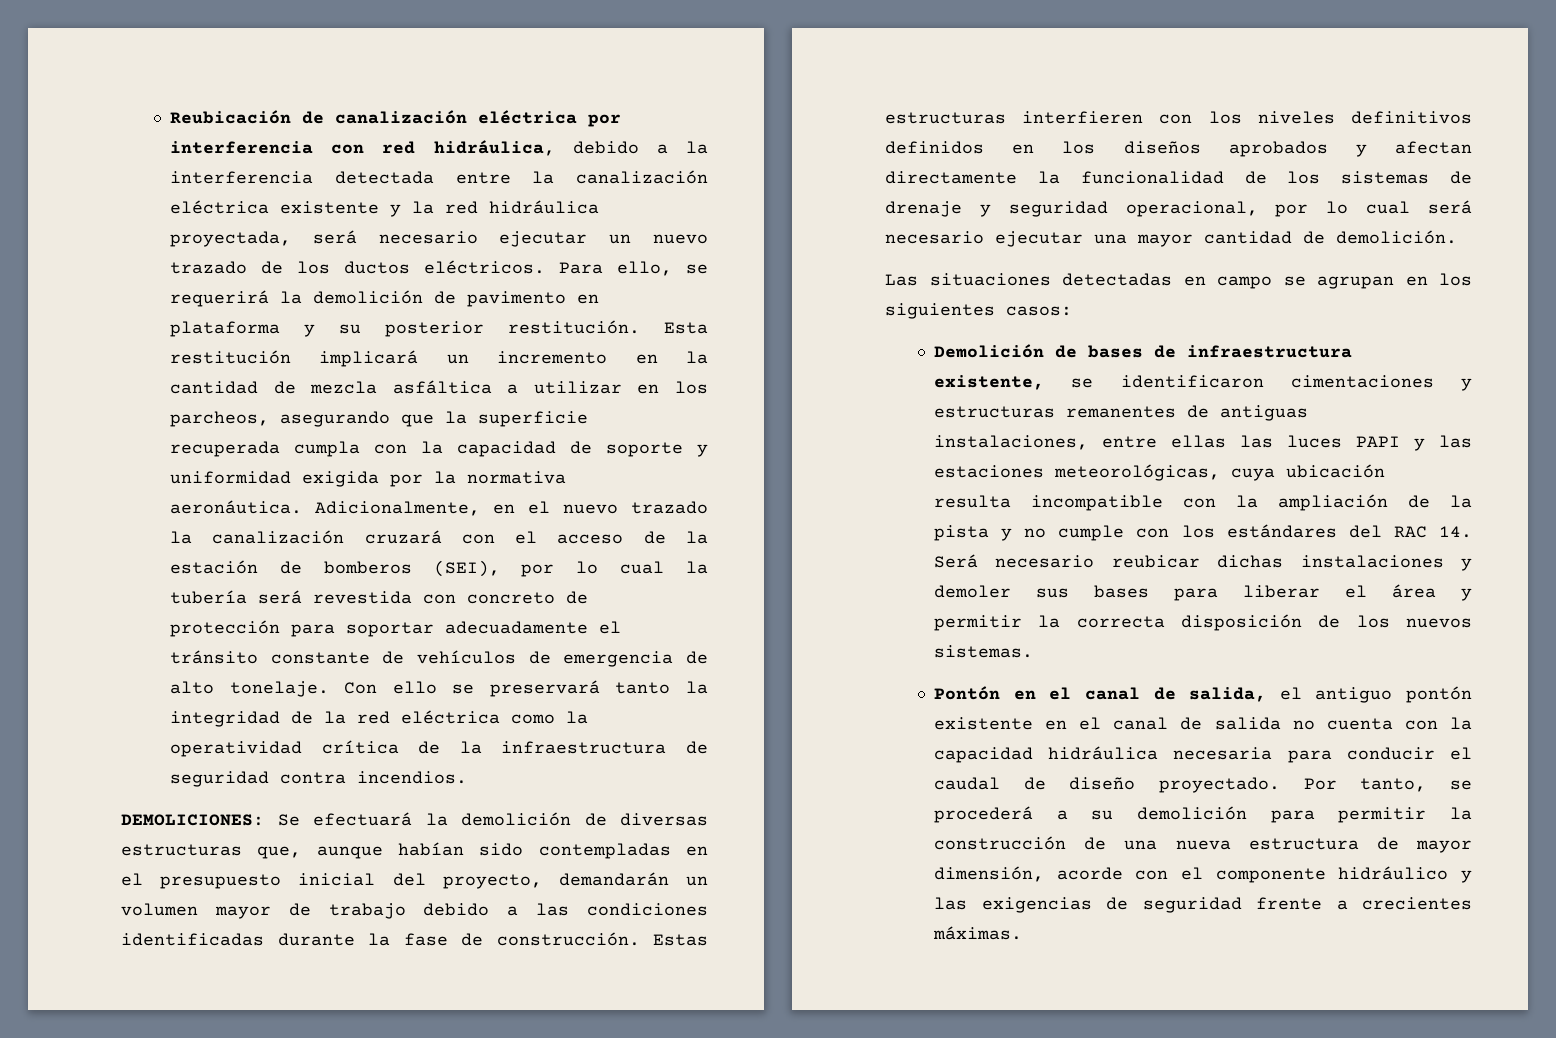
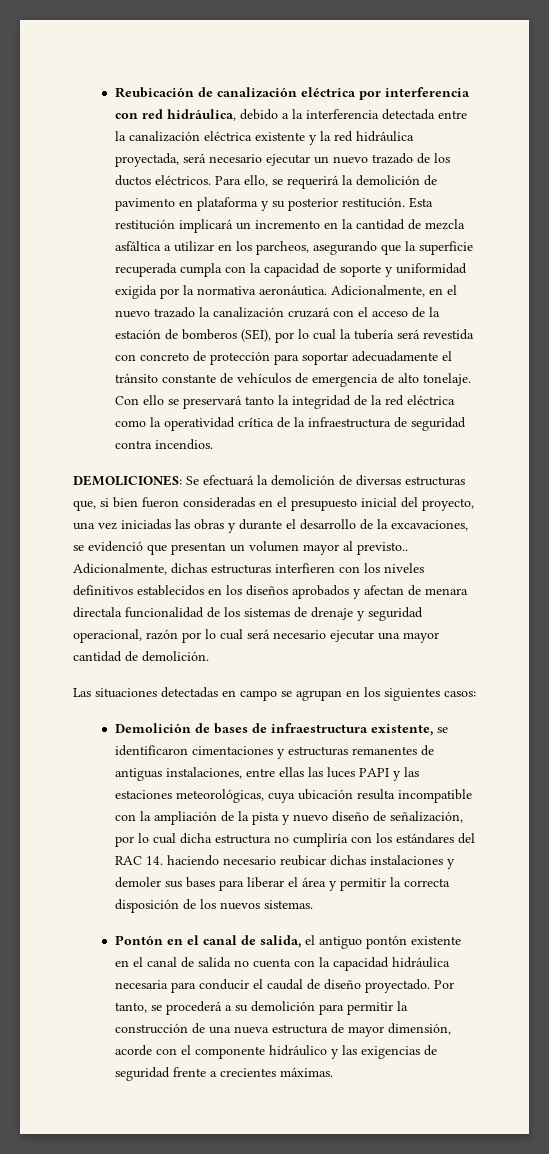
[316,842,671,859] aunque habían sido contempladas -> [100,497,255,508] si bien fueron consideradas
[558,872,708,886] [121,903,708,919] [121,932,708,946] demandarán un volumen mayor de trabajo debido a las condiciones identificadas durante la fase de construcción. Estas -> [73,519,468,533] [73,541,408,555] [73,563,207,575] una vez iniciadas las obras y durante el desarrollo de la excavaciones, se evidenció que presentan un volumen mayor al previsto.. Adicionalmente, dichas
[885,141,984,154] definidos -> [137,585,204,596] establecidos
[885,171,1060,184] directamente la -> [408,585,468,596] [73,607,122,618] de menara directala
(1258, 209) none -> [146,629,178,640] razón
[1024,525,1125,541] no cumple -> [292,811,463,823] [114,833,348,847] nuevo diseño de señalización, por lo cual dicha estructura no cumpliría
[934,554,979,568] Será -> [166,855,219,866] haciendo

